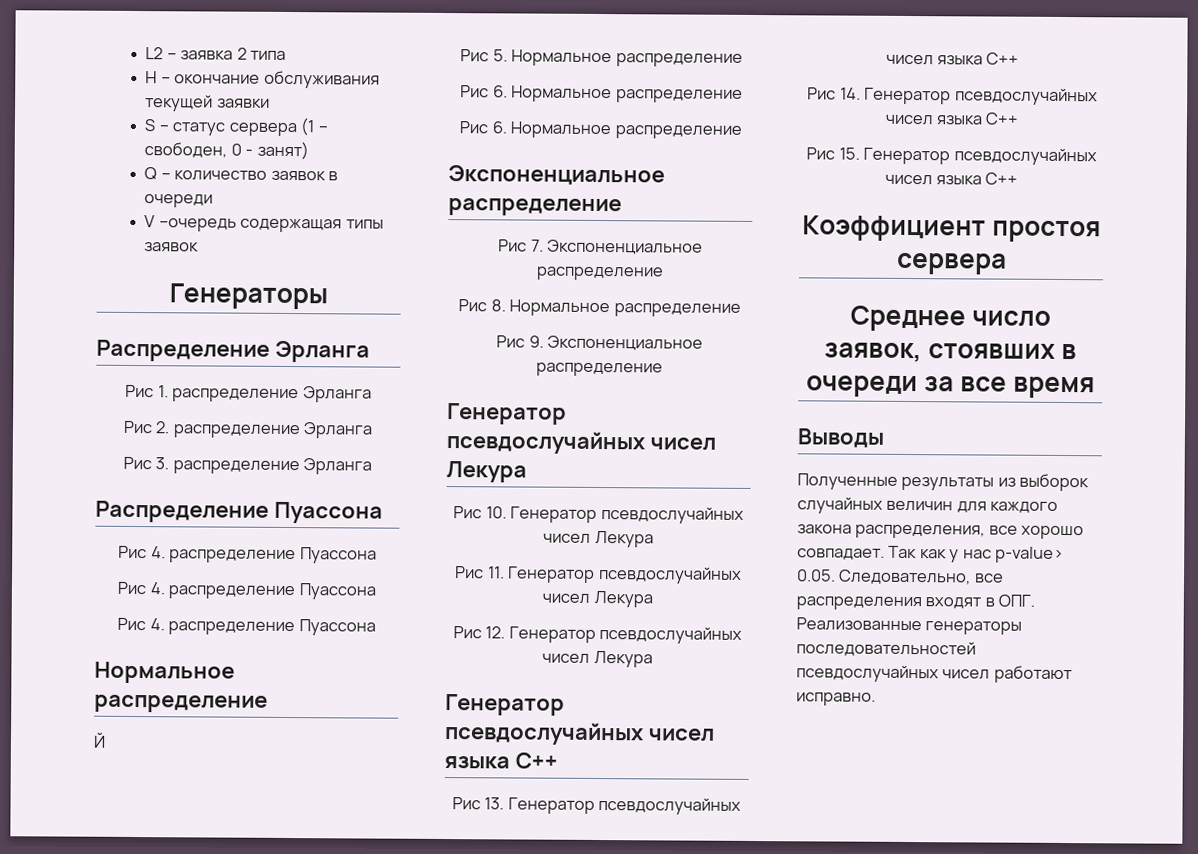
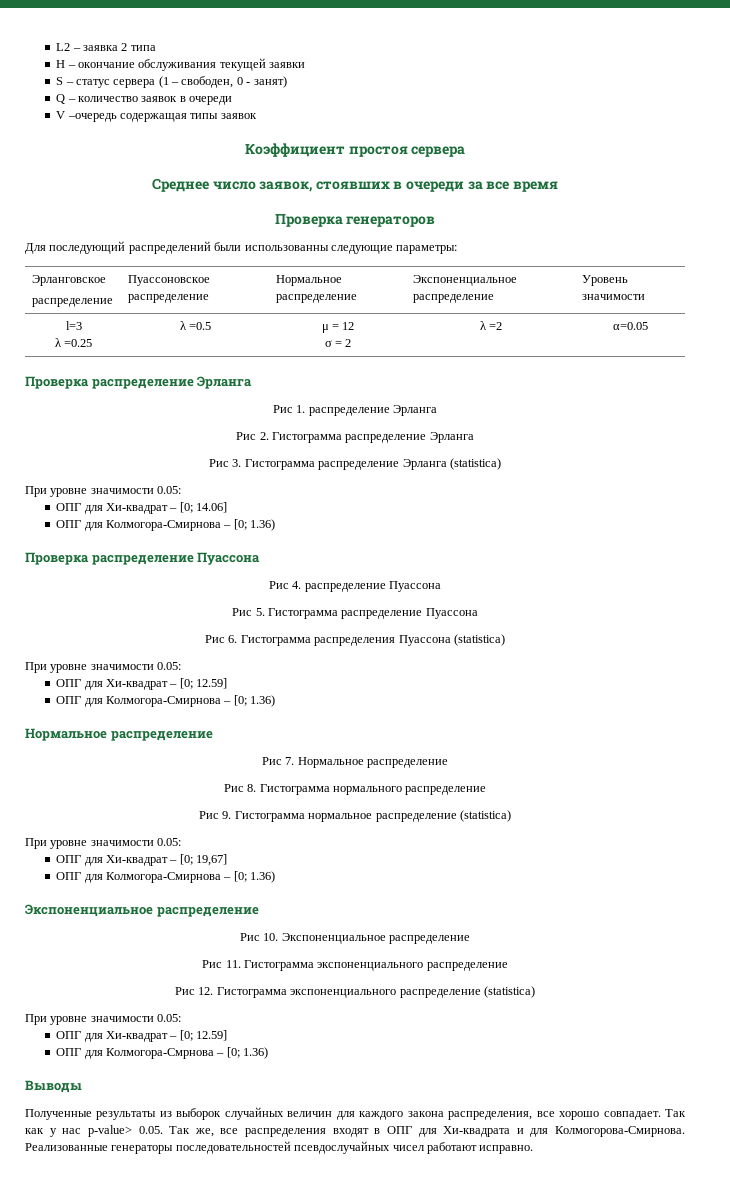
[169,283,328,310] [96,339,370,363] [125,384,372,403] [122,420,374,439] [122,456,373,475] [95,500,383,524] [118,545,377,564] [117,581,376,600] [117,617,376,636] [94,661,235,684] [94,694,268,713] [93,732,106,748] [460,49,743,67] [460,85,743,103] [459,121,742,139] [448,165,665,186] [448,198,622,217] [498,239,703,255] [536,266,664,281] [458,299,741,317] [496,335,703,351] [536,362,663,377] [447,403,567,425] [446,431,716,455] [446,461,527,483] [453,506,744,524] [543,530,654,548] [455,566,742,584] [542,590,653,608] [452,626,743,644] [542,650,653,668] [445,694,565,716] [444,722,715,746] [444,752,558,769] [451,797,742,815] [885,52,1020,66] [807,87,1098,106] [884,112,1020,126] [806,147,1097,166] [884,172,1019,186] // Генераторы // Распределение Эрланга // Рис 1. распределение Эрланга // Рис 2. распределение Эрланга // Рис 3. распределение Эрланга // Распределение Пуассона // Рис 4. распределение Пуассона // Рис 4. распределение Пуассона // Рис 4. распределение Пуассона // Нормальное распределение // Й // Рис 5. Нормальное распределение // Рис 6. Нормальное распределение // Рис 6. Нормальное распределение // Экспоненциальное распределение // Рис 7. Экспоненциальное распределение // Рис 8. Нормальное распределение // Рис 9. Экспоненциальное распределение // Генератор псевдослучайных чисел Лекура // Рис 10. Генератор псевдослучайных чисел Лекура // Рис 11. Генератор псевдослучайных чисел Лекура // Рис 12. Генератор псевдослучайных чисел Лекура // Генератор псевдослучайных чисел языка C++ // Рис 13. Генератор псевдослучайных чисел языка С++ // Рис 14. Генератор псевдослучайных чисел языка С++ // Рис 15. Генератор псевдослучайных чисел языка С++ -> (257, 116) none
(1096, 387) none -> [274,214,436,227] [25,241,458,254] [32,275,107,286] [32,298,114,307] [128,275,211,286] [128,294,210,303] [276,275,343,286] [276,294,358,303] [413,275,518,286] [413,294,495,303] [582,275,629,286] [582,294,646,300] [65,321,82,330] [54,338,93,347] [179,321,212,330] [321,322,355,333] [324,339,352,347] [479,321,503,330] [612,322,648,330] [25,376,253,389] [272,405,438,416] [236,432,474,443] [209,458,501,470] [25,486,182,497] [56,502,228,514] [56,519,276,531] [25,552,261,565] [268,581,442,592] [232,608,478,619] [205,634,505,646] [25,662,182,673] [56,678,228,690] [56,695,276,707] [25,728,213,741] [261,757,449,768] [223,784,487,795] [199,810,511,822] [25,838,182,849] [56,854,228,866] [56,871,276,883] [25,904,259,917] [239,933,471,944] [202,960,508,971] [175,986,535,998] [25,1014,182,1025] [56,1030,228,1042] [56,1047,269,1059] // Проверка генераторов // Для последующий распределений были использованны следующие параметры: // Эрланговское // распределение | Пуассоновское распределение | Нормальное распределение | Экспоненциальное распределение | Уровень значимости // l=3 // λ =0.25 | λ =0.5 | μ = 12 // σ = 2 | λ =2 | α=0.05 // Проверка распределение Эрланга // Рис 1. распределение Эрланга // Рис 2. Гистограмма распределение Эрланга // Рис 3. Гистограмма распределение Эрланга (statistica) // При уровне значимости 0.05: // ОПГ для Хи-квадрат – [0; 14.06] // ОПГ для Колмогора-Смирнова – [0; 1.36) // Проверка распределение Пуассона // Рис 4. распределение Пуассона // Рис 5. Гистограмма распределение Пуассона // Рис 6. Гистограмма распределения Пуассона (statistica) // При уровне значимости 0.05: // ОПГ для Хи-квадрат – [0; 12.59] // ОПГ для Колмогора-Смирнова – [0; 1.36) // Нормальное распределение // Рис 7. Нормальное распределение // Рис 8. Гистограмма нормального распределение // Рис 9. Гистограмма нормальное распределение (statistica) // При уровне значимости 0.05: // ОПГ для Хи-квадрат – [0; 19,67] // ОПГ для Колмогора-Смирнова – [0; 1.36) // Экспоненциальное распределение // Рис 10. Экспоненциальное распределение // Рис 11. Гистограмма экспоненциального распределение // Рис 12. Гистограмма экспоненциального распределение (statistica) // При уровне значимости 0.05: // ОПГ для Хи-квадрат – [0; 12.59] // ОПГ для Колмогора-Смрнова – [0; 1.36)
[838,569,972,585] Следовательно, -> [169,1126,214,1137] Так же,
[998,594,1036,607] ОПГ. -> [386,1126,685,1137] ОПГ для Хи-квадрата и для Колмогорова-Смирнова.

